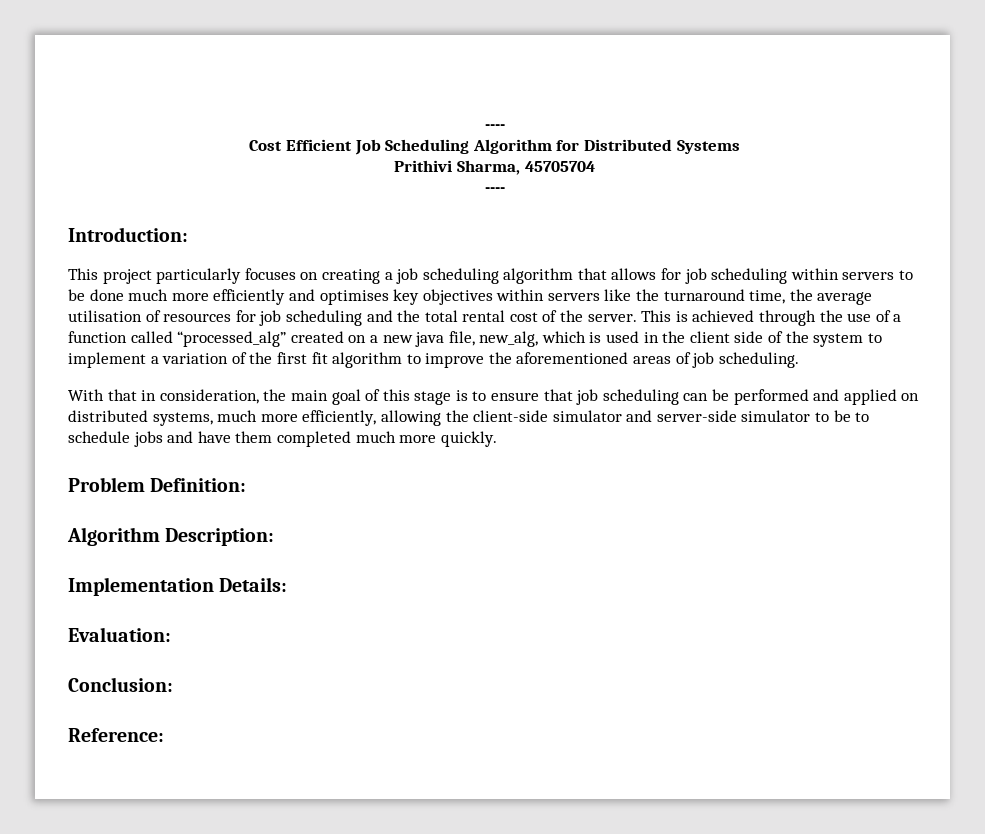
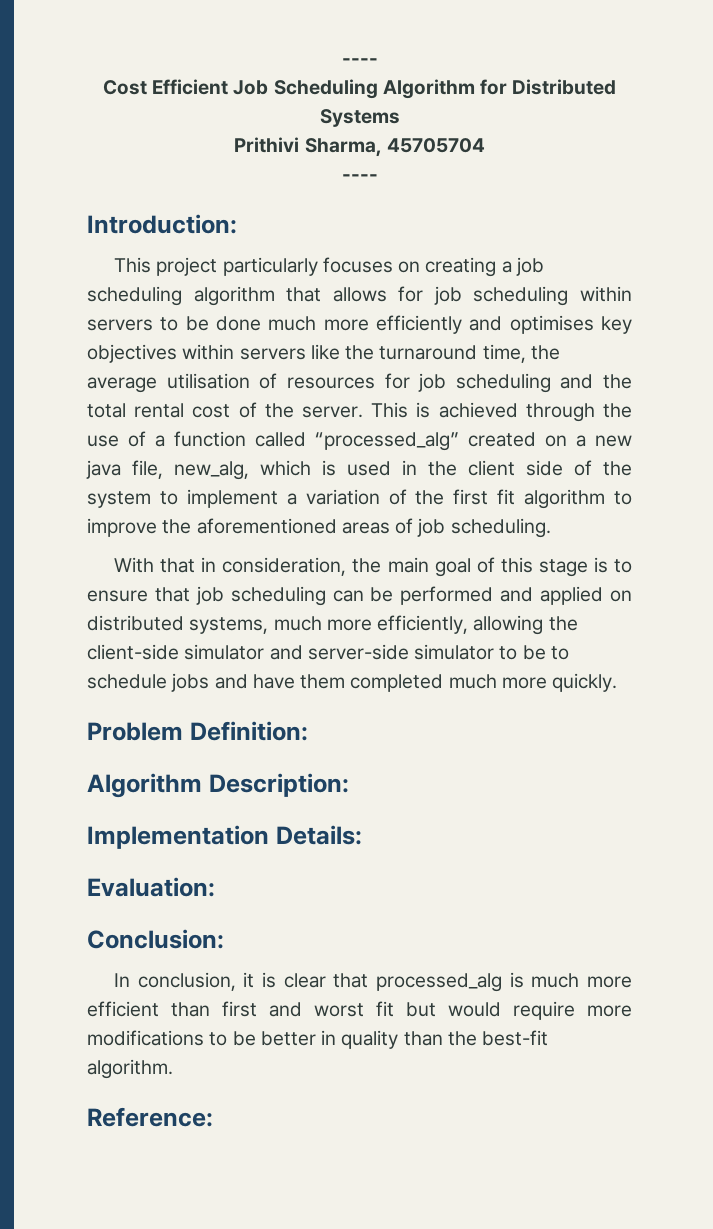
(173, 684) none -> [114,972,632,992] [87,1001,632,1020] [87,1030,549,1049] [87,1059,173,1079] // In conclusion, it is clear that processed_alg is much more efficient than first and worst fit but would require more modifications to be better in quality than the best-fit algorithm.

